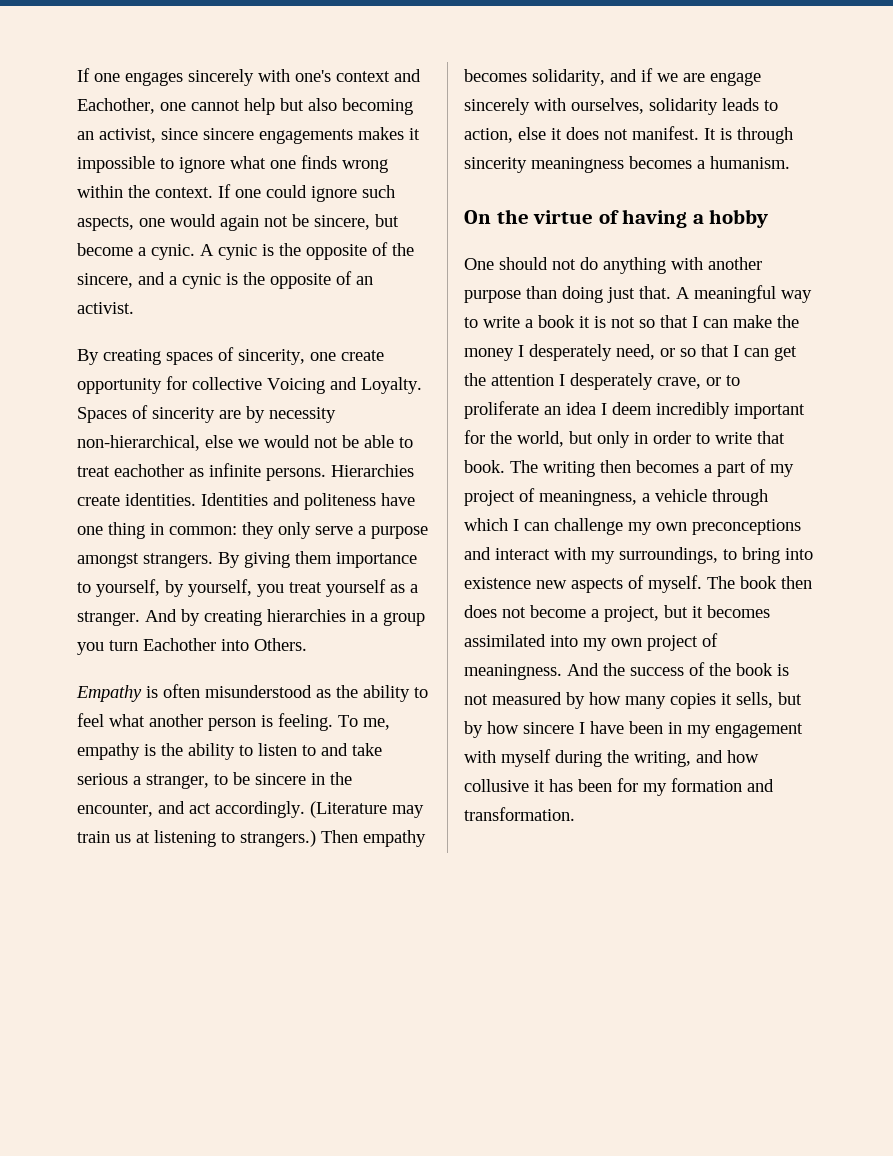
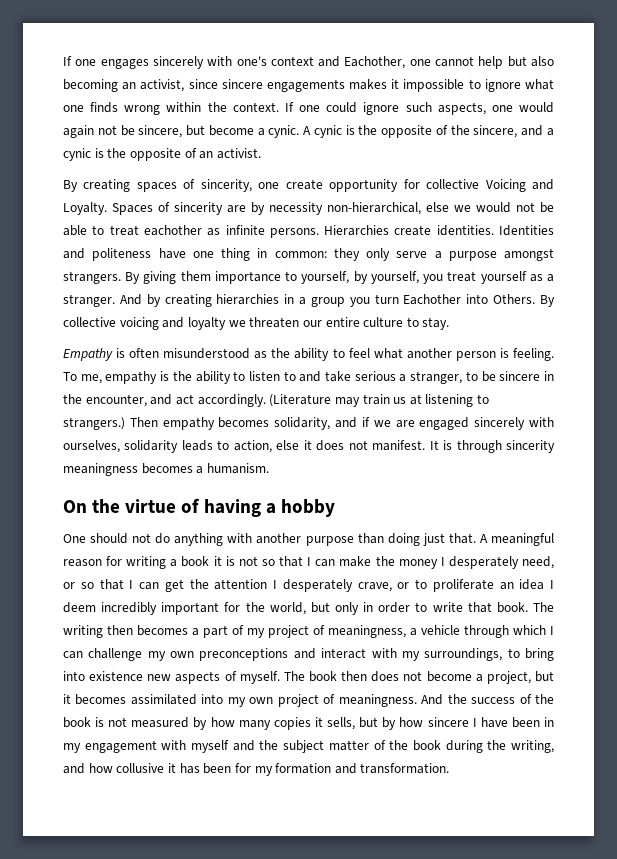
(307, 644) none -> [540,295,556,307] [63,317,450,330] By collective voicing and loyalty we threaten our entire culture to stay.
[710,72,761,86] engage -> [419,417,470,430] engaged
[781,290,812,303] [464,316,520,328] way to write -> [63,556,167,569] reason for writing
(551, 758) none -> [232,740,441,753] and the subject matter of the book

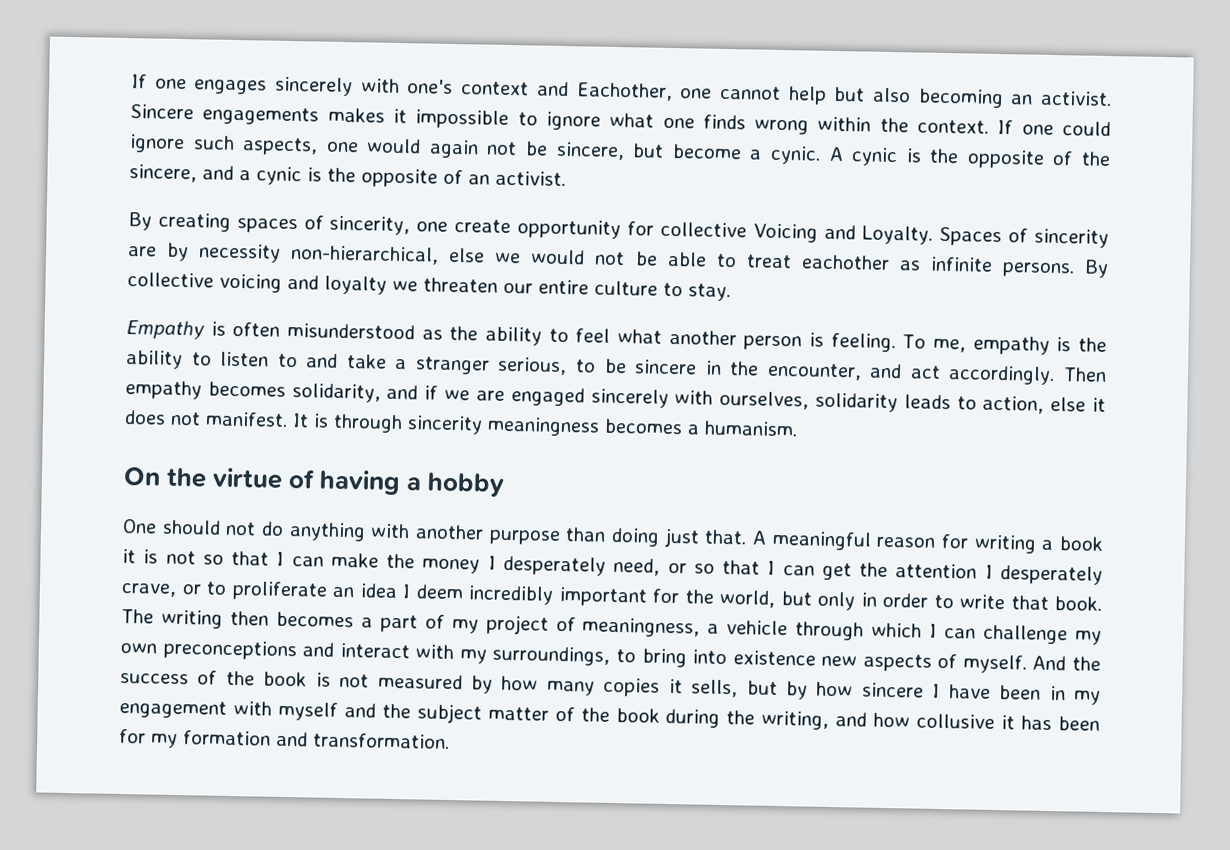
[140,79,263,92] activist, since sincere -> [1040,90,1112,107] [130,104,194,120] activist. Sincere
[324,225,554,236] [63,248,554,261] [63,271,554,284] [63,294,536,307] Hierarchies create identities. Identities and politeness have one thing in common: they only serve a purpose amongst strangers. By giving them importance to yourself, by yourself, you treat yourself as a stranger. And by creating hierarchies in a group you turn Eachother into Others. -> (1075, 270) none
[354,371,463,384] serious a stranger, -> [394,356,568,376] a stranger serious,
[269,394,490,407] [63,417,125,430] (Literature may train us at listening to strangers.) -> (1056, 375) none
[283,671,555,684] [63,694,417,707] The book then does not become a project, but it becomes assimilated into my own project of meaningness. -> (1027, 664) none

